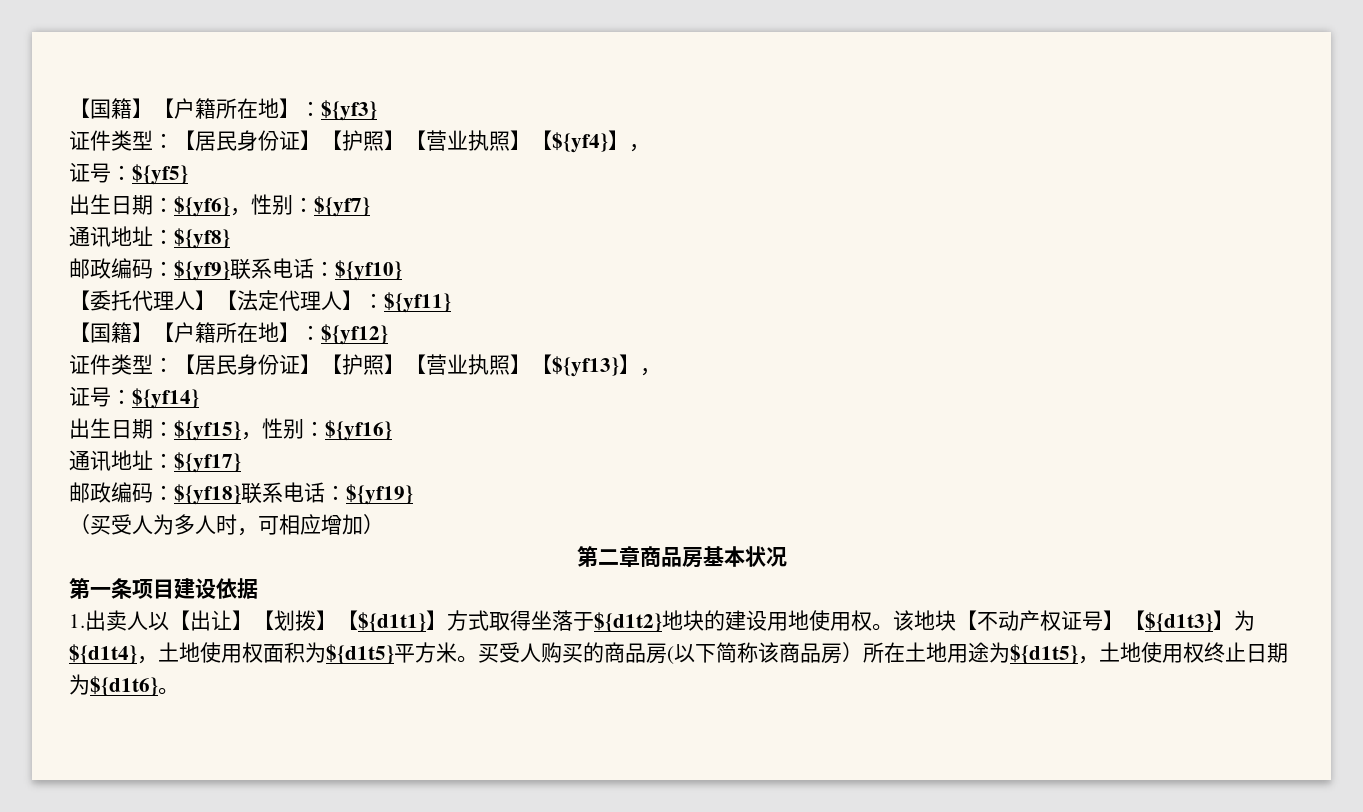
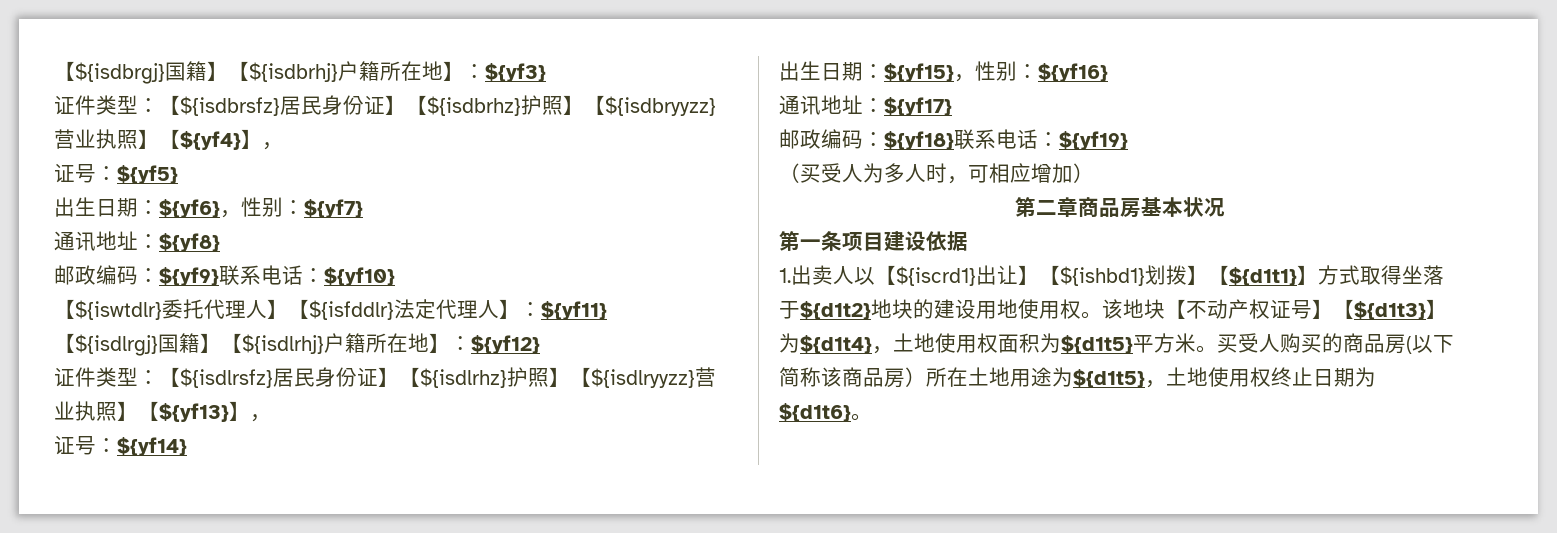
[69,98,174,119] 【国籍】【 -> [54,61,338,84] 【${isdbrgj}国籍】【${isdbrhj}
[195,130,426,151] 居民身份证】【护照】【 -> [180,95,716,116] ${isdbrsfz}居民身份证】【${isdbrhz}护照】【${isdbryyzz}
(90, 300) none -> [75,300,162,320] ${iswtdlr}
(237, 300) none -> [309,300,394,320] ${isfddlr}
[90,322,174,343] 国籍】【 -> [75,333,324,356] ${isdlrgj}国籍】【${isdlrhj}
[195,354,426,375] 居民身份证】【护照】【 -> [180,367,695,388] ${isdlrsfz}居民身份证】【${isdlrhz}护照】【${isdlryyzz}
(190, 620) none -> [896,266,976,286] ${iscrd1}
(274, 620) none -> [1060,266,1145,286] ${ishbd1}

